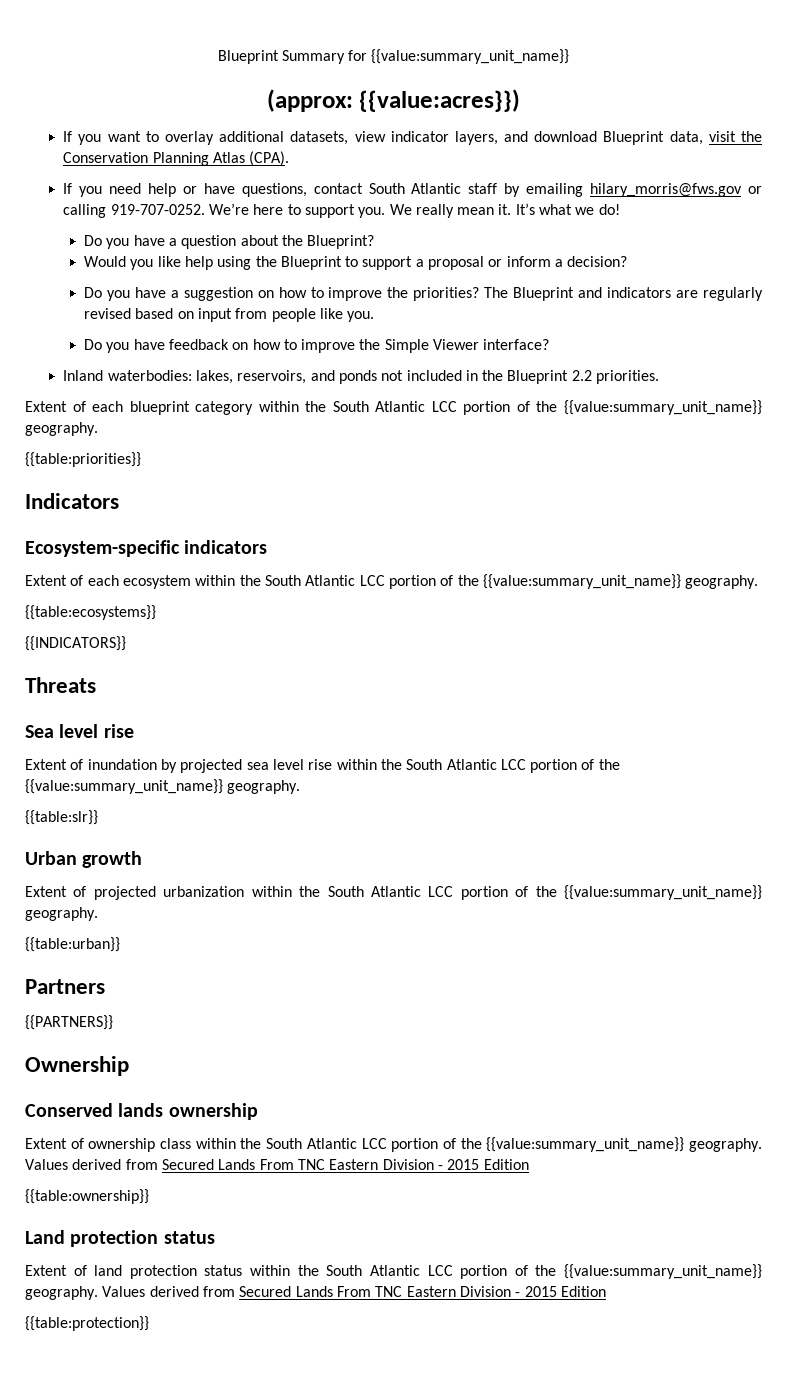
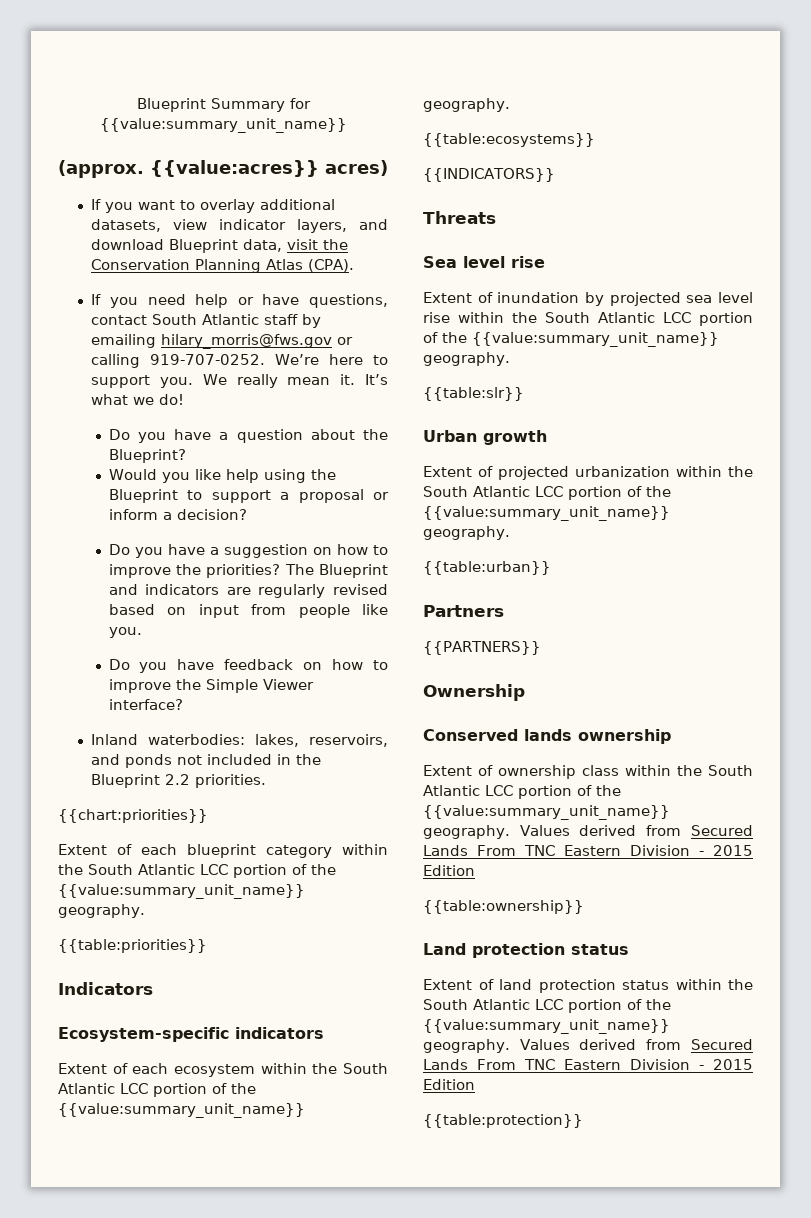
[266,89,521,112] (approx: {{value:acres}}) -> [58,160,388,178] (approx. {{value:acres}} acres)
(660, 377) none -> [58,809,208,823] // {{chart:priorities}}

